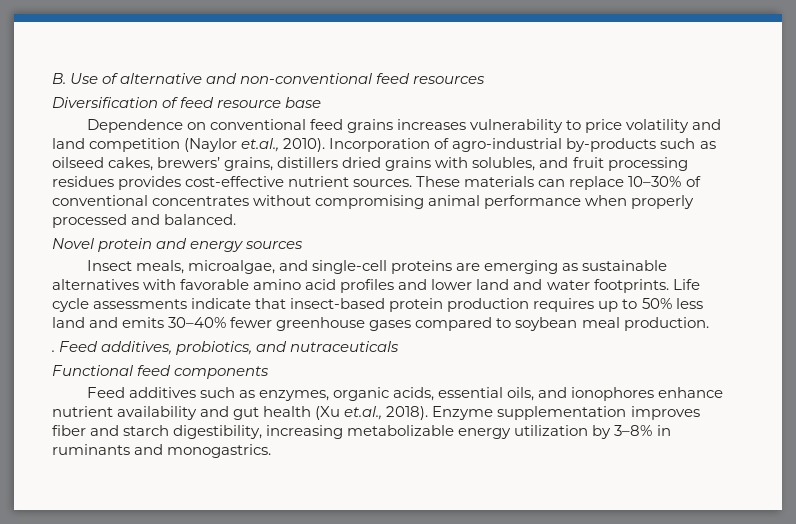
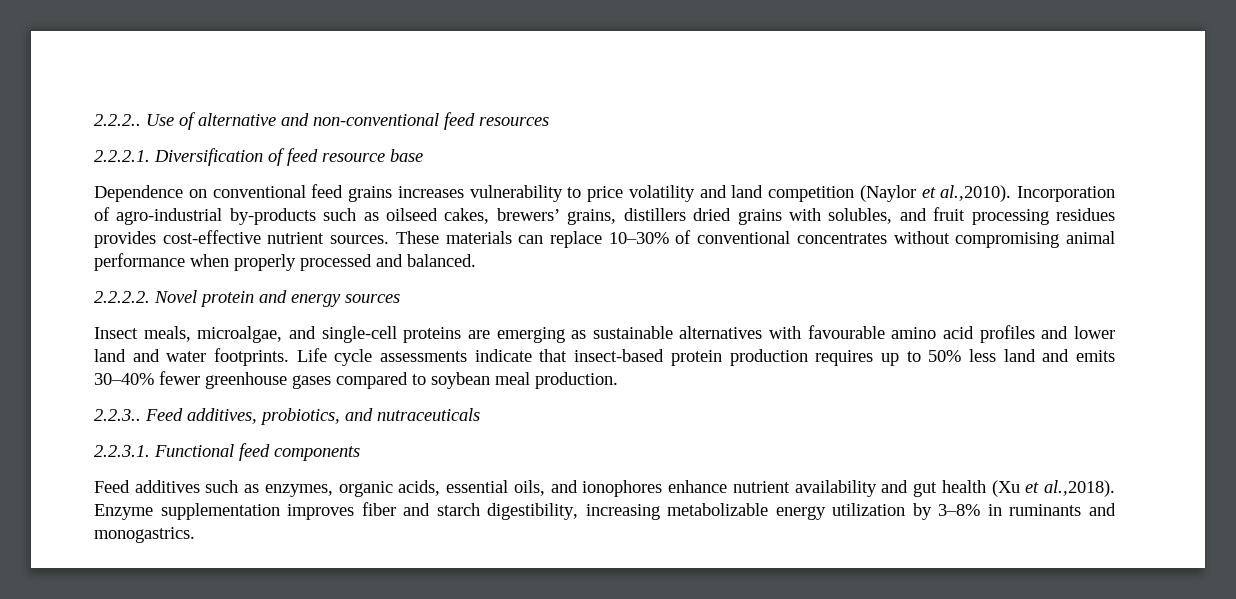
[52,73,66,84] B. -> [94,114,141,126] 2.2.2..
(486, 80) none -> [94,150,150,162] 2.2.2.1.
[241,138,326,152] et.al., 2010). -> [921,185,1012,202] et al.,2010).
(237, 219) none -> [94,291,150,303] 2.2.2.2.
[180,279,250,290] favorable -> [807,325,885,339] favourable
[52,350,55,352] . -> [94,409,141,421] 2.2.3..
(400, 346) none -> [94,445,150,457] 2.2.3.1.
[344,406,429,420] et.al., 2018). -> [1025,480,1115,497] et al.,2018).

